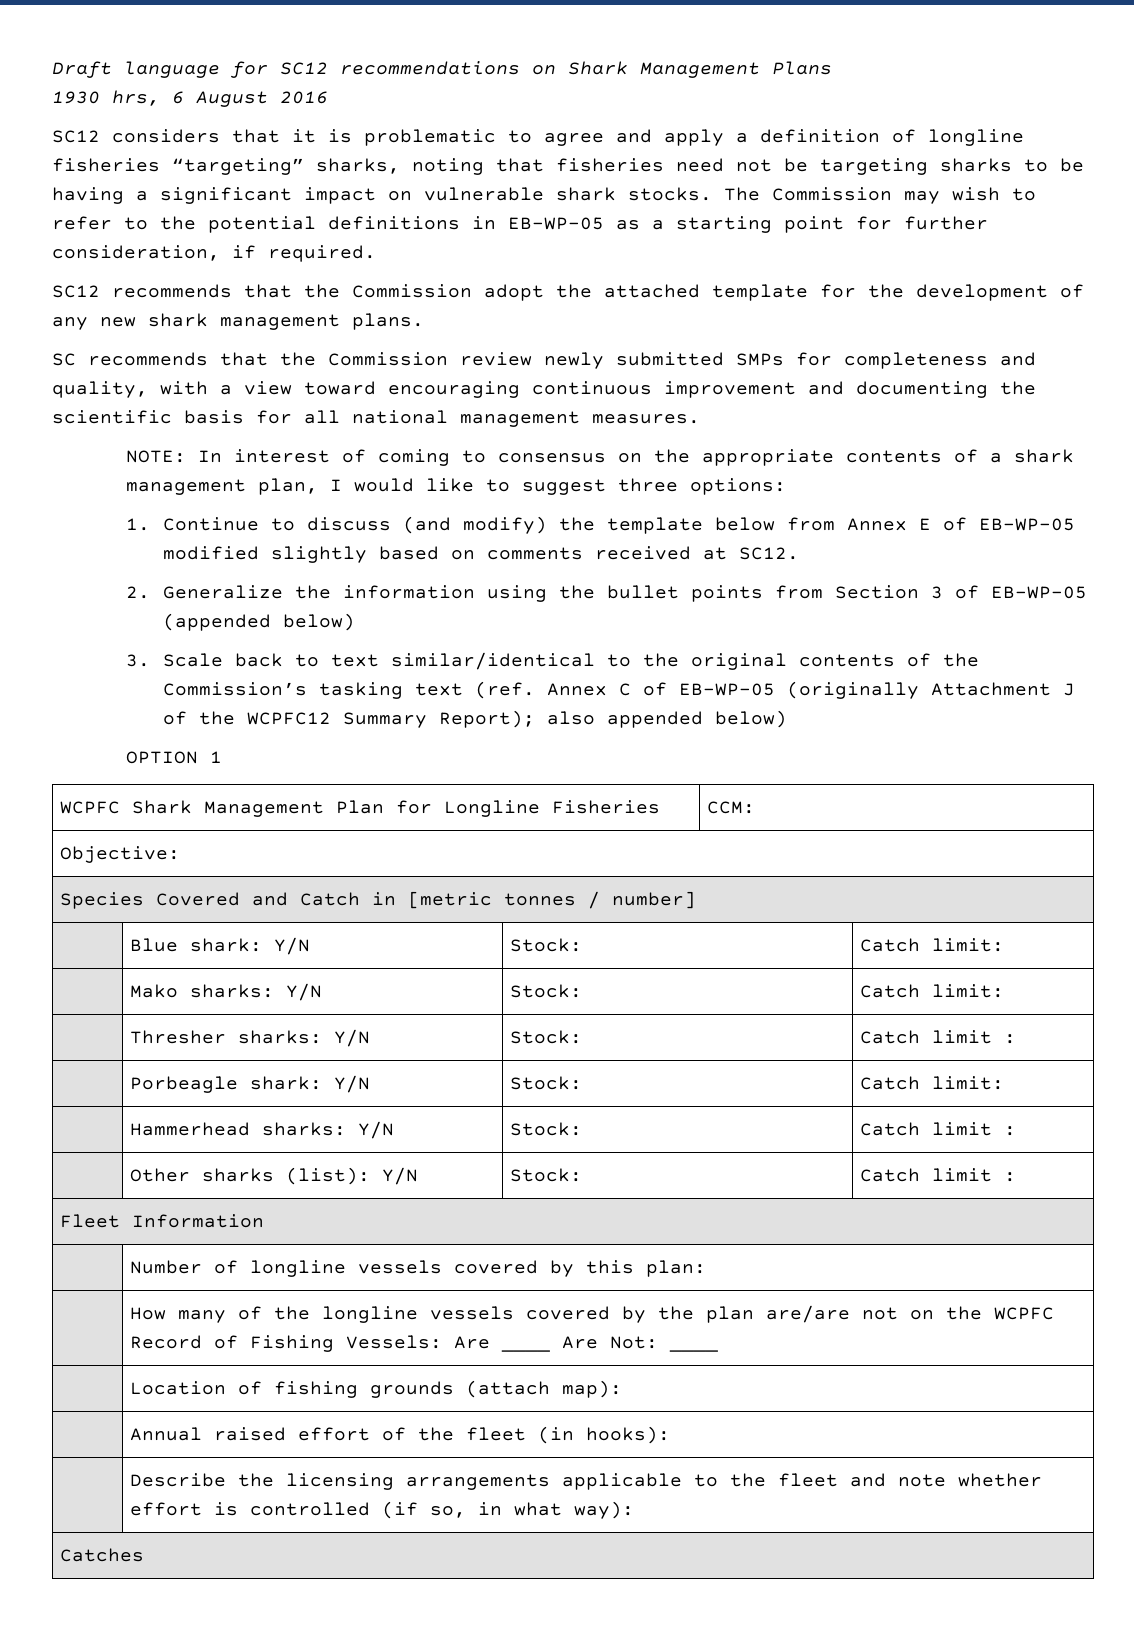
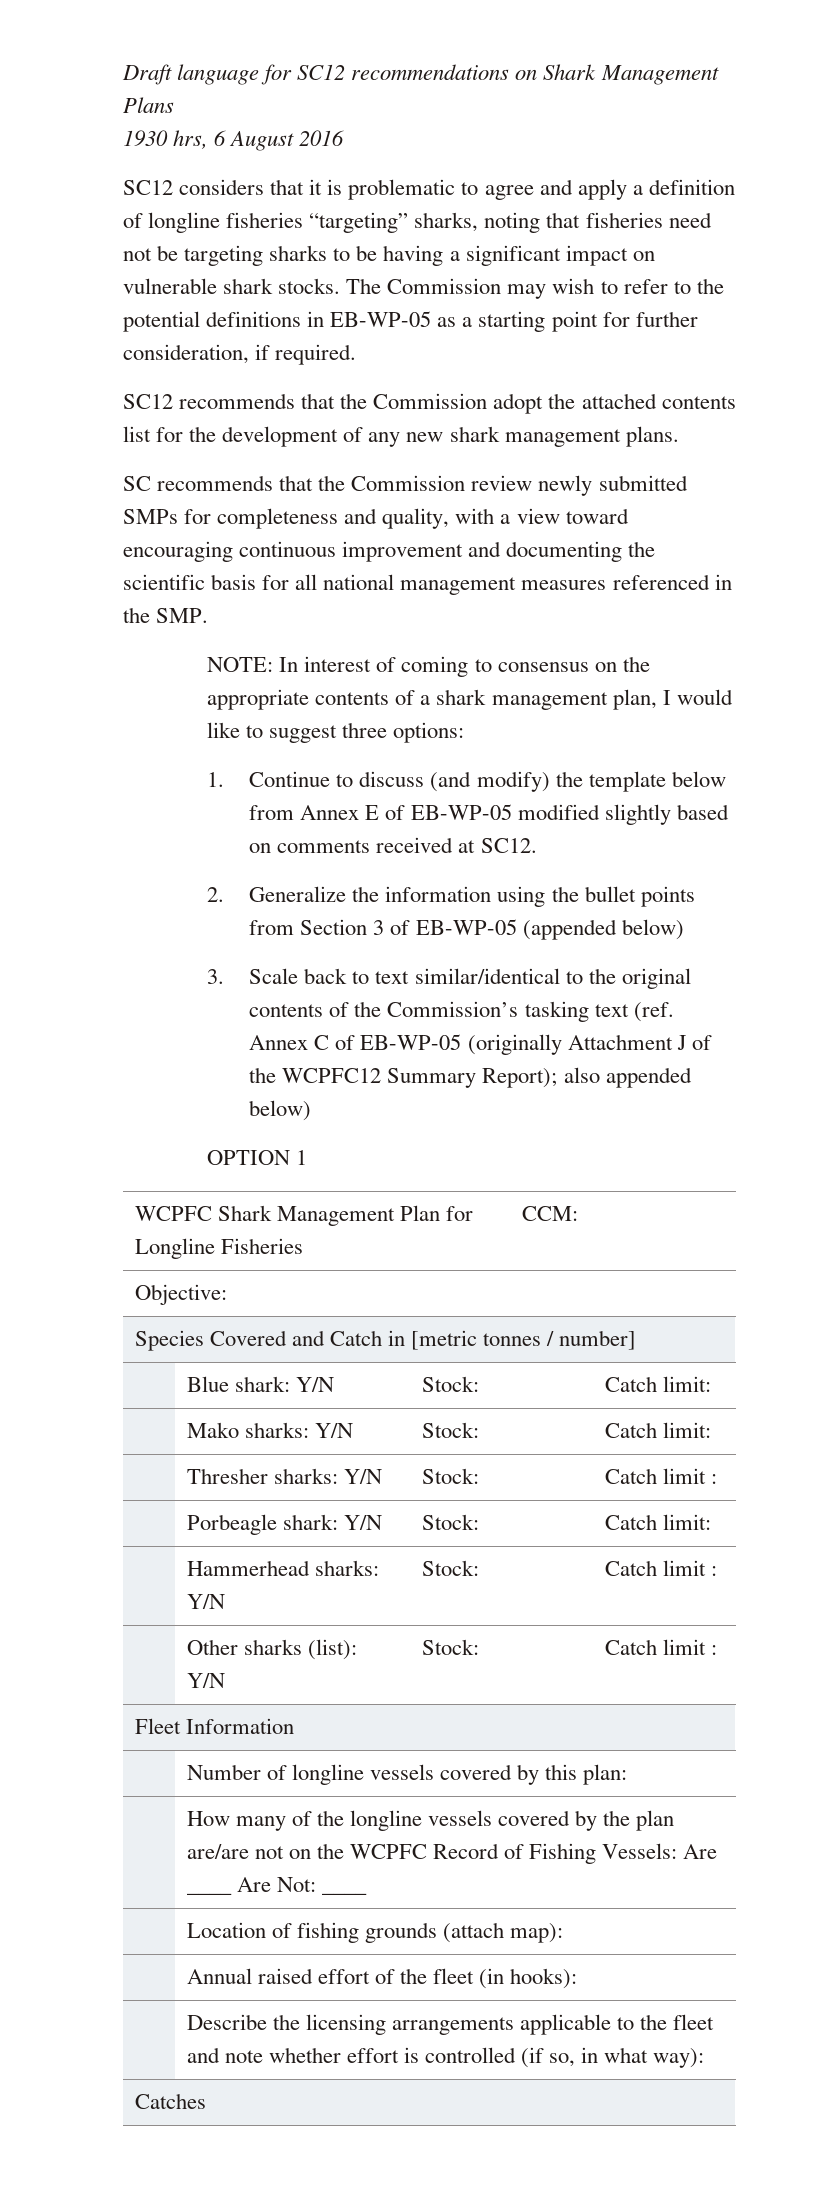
[712,284,808,301] template -> [661,396,736,409] [123,426,151,442] contents list
[592,414,700,424] measures. -> [521,574,732,590] [123,607,209,623] measures referenced in the SMP.

